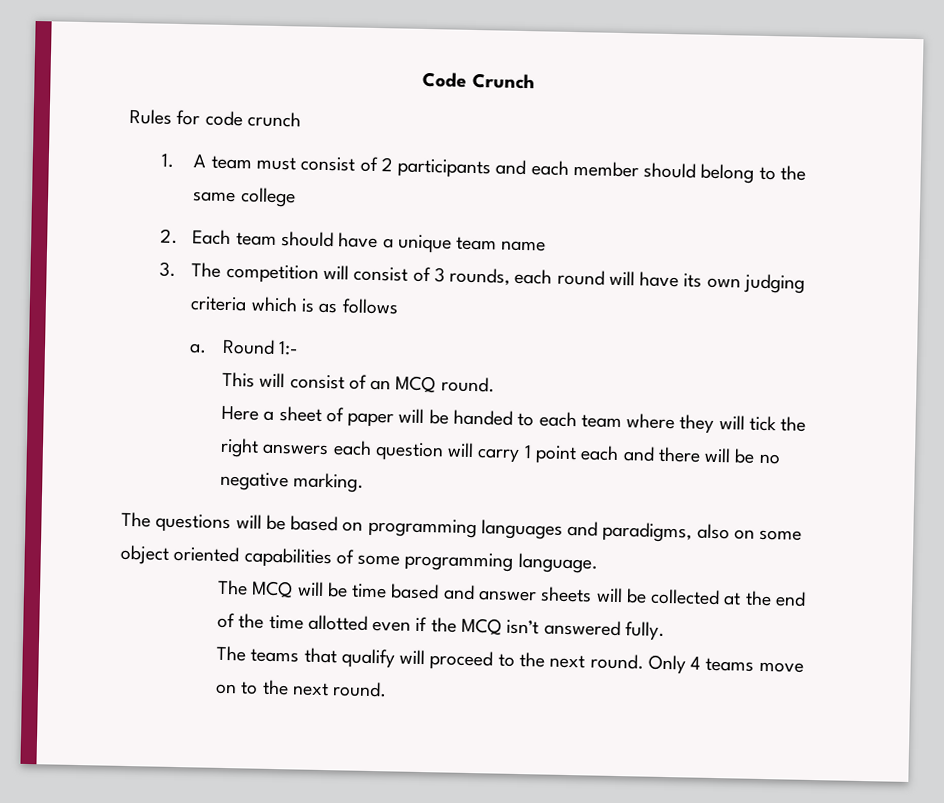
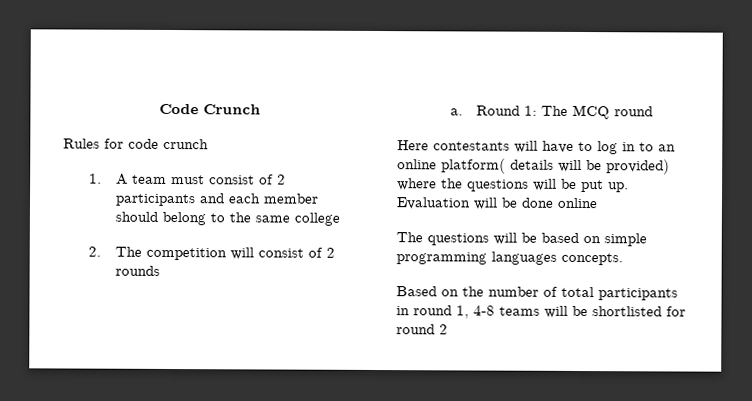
[192,229,547,254] [158,261,176,277] Each team should have a unique team name // 3. -> (102, 251) none
[433,267,805,294] [190,296,399,315] [189,338,300,356] [222,371,495,394] [221,405,807,434] [220,437,780,465] [220,471,365,493] 3 rounds, each round will have its own judging criteria which is as follows // a. Round 1:- // This will consist of an MCQ round. // Here a sheet of paper will be handed to each team where they will tick the right answers each question will carry 1 point each and there will be no negative marking. -> [325,247,335,258] [114,265,160,276] [449,104,654,120] [397,140,676,155] [397,158,670,175] [397,178,629,193] [396,197,598,210] 2 rounds // a. Round 1: The MCQ round // Here contestants will have to log in to an online platform( details will be provided) where the questions will be put up. Evaluation will be done online
(364, 526) none -> [604,233,647,247] simple
[567,520,803,543] [120,544,598,574] [217,579,806,607] [217,612,665,641] [216,645,804,675] [215,679,388,698] and paradigms, also on some object oriented capabilities of some programming language. // The MCQ will be time based and answer sheets will be collected at the end of the time allotted even if the MCQ isn’t answered fully. // The teams that qualify will proceed to the next round. Only 4 teams move on to the next round. -> [561,252,623,266] [396,286,678,301] [396,305,686,319] [396,324,448,335] concepts. // Based on the number of total participants in round 1, 4-8 teams will be shortlisted for round 2

